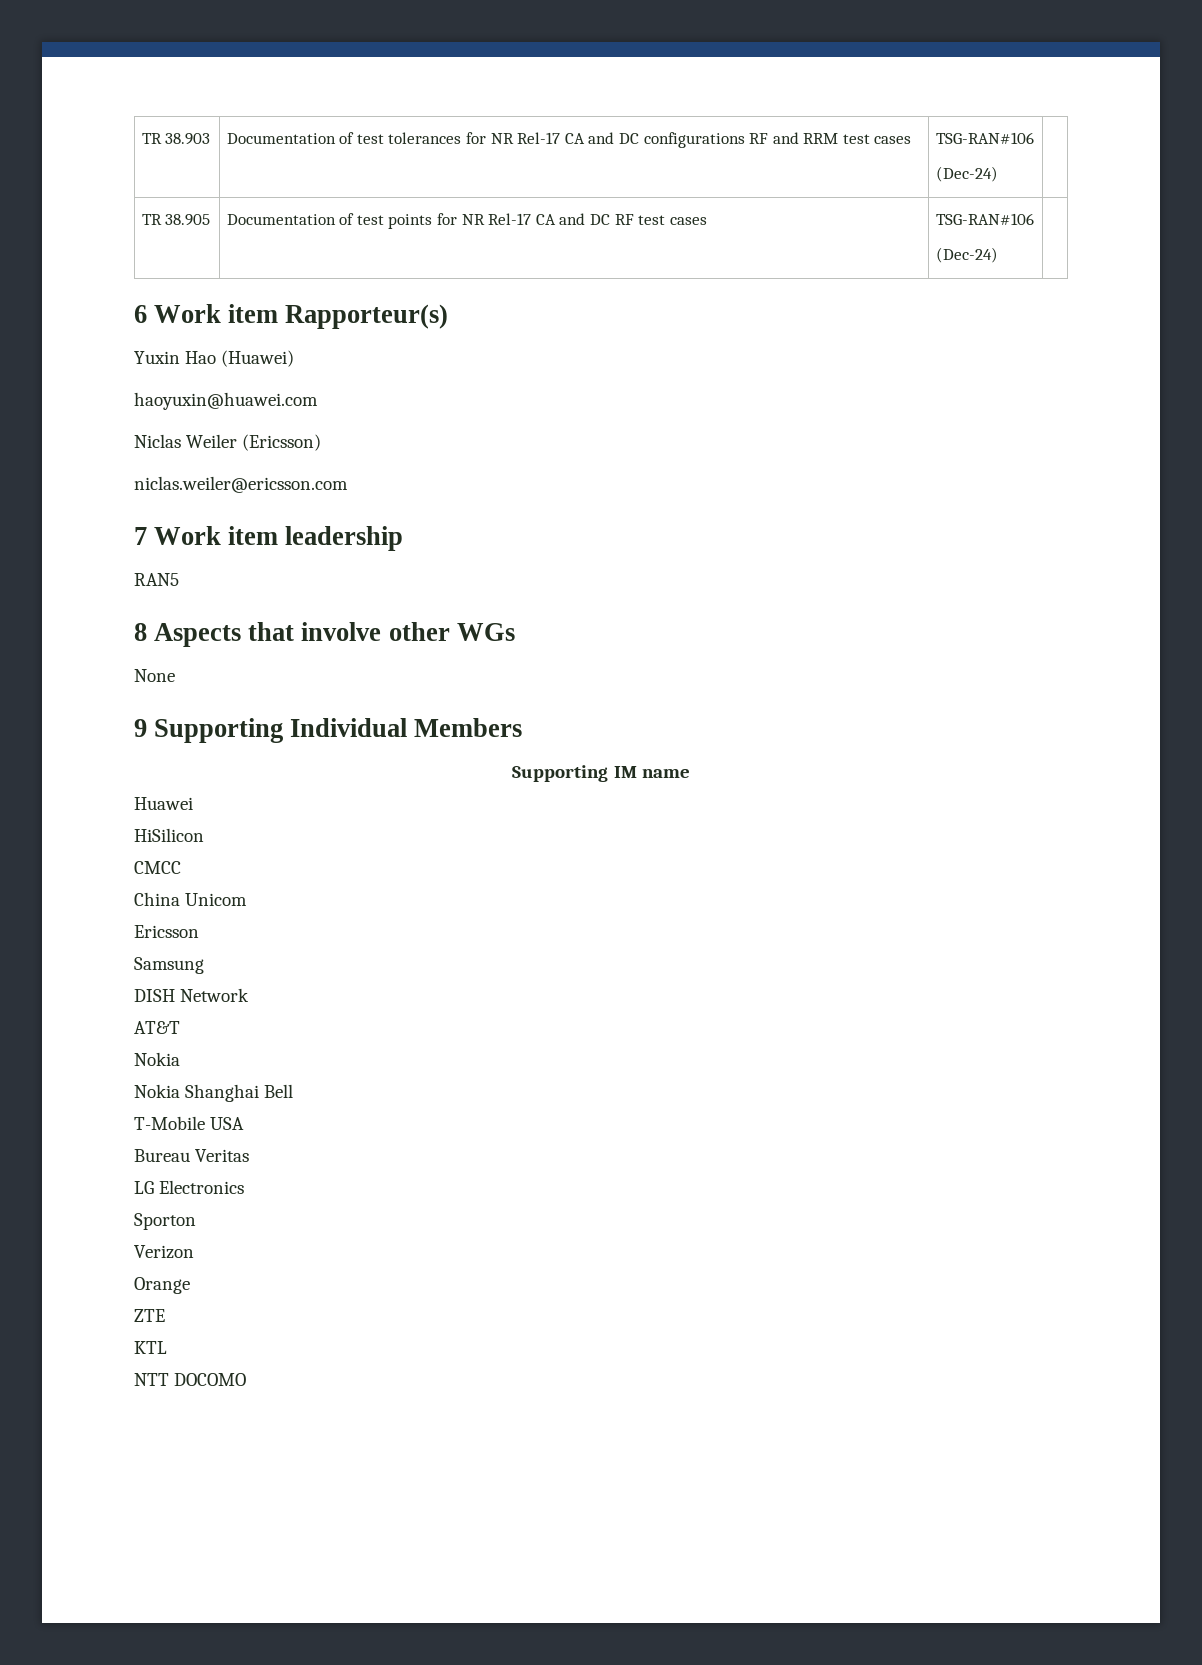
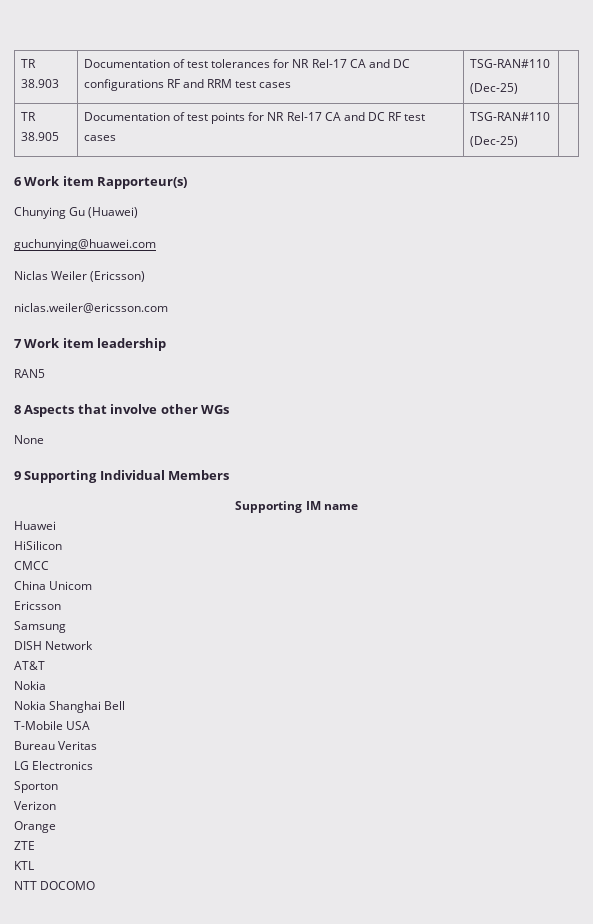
[935,132,1034,144] [935,166,998,182] TSG-RAN#106 // (Dec-24) -> [469,59,550,68] [469,83,518,94] TSG-RAN#110 // (Dec-25)
[935,213,1034,225] [935,247,998,263] TSG-RAN#106 // (Dec-24) -> [469,112,550,121] [469,136,518,147] TSG-RAN#110 // (Dec-25)
[134,351,217,364] Yuxin Hao -> [14,207,86,219] Chunying Gu
[134,392,318,410] haoyuxin@huawei.com -> [14,239,156,251] guchunying@huawei.com

